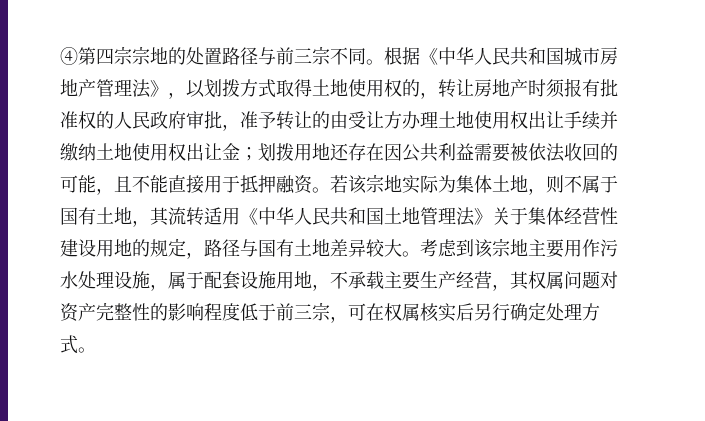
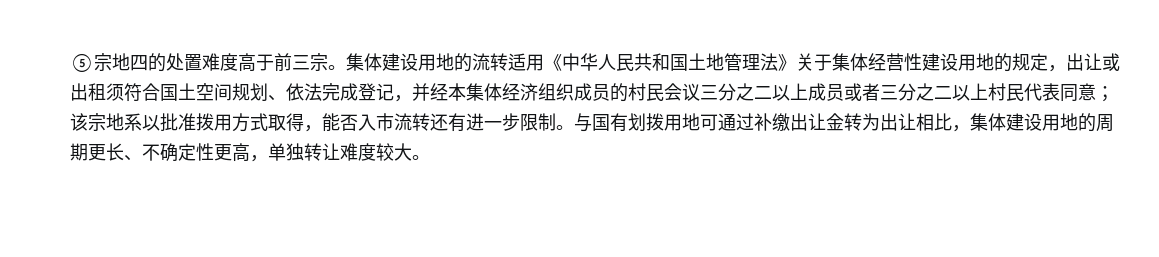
[60,46,618,66] [60,78,618,99] [60,111,618,131] [60,143,618,162] [60,174,618,195] [60,207,169,227] ④第四宗宗地的处置路径与前三宗不同。根据《中华人民共和国城市房地产管理法》，以划拨方式取得土地使用权的，转让房地产时须报有批准权的人民政府审批，准予转让的由受让方办理土地使用权出让手续并缴纳土地使用权出让金；划拨用地还存在因公共利益需要被依法收回的可能，且不能直接用于抵押融资。若该宗地实际为集体土地，则不属于国有土地，其 -> [70,53,472,72] ⑤宗地四的处置难度高于前三宗。集体建设用地的
[204,238,618,258] [60,271,618,291] [60,302,600,323] [60,335,78,354] 路径与国有土地差异较大。考虑到该宗地主要用作污水处理设施，属于配套设施用地，不承载主要生产经营，其权属问题对资产完整性的影响程度低于前三宗，可在权属核实后另行确定处理方式 -> [1066,53,1120,71] [70,83,1114,102] [70,113,1114,132] [70,143,412,162] 出让或出租须符合国土空间规划、依法完成登记，并经本集体经济组织成员的村民会议三分之二以上成员或者三分之二以上村民代表同意；该宗地系以批准拨用方式取得，能否入市流转还有进一步限制。与国有划拨用地可通过补缴出让金转为出让相比，集体建设用地的周期更长、不确定性更高，单独转让难度较大

